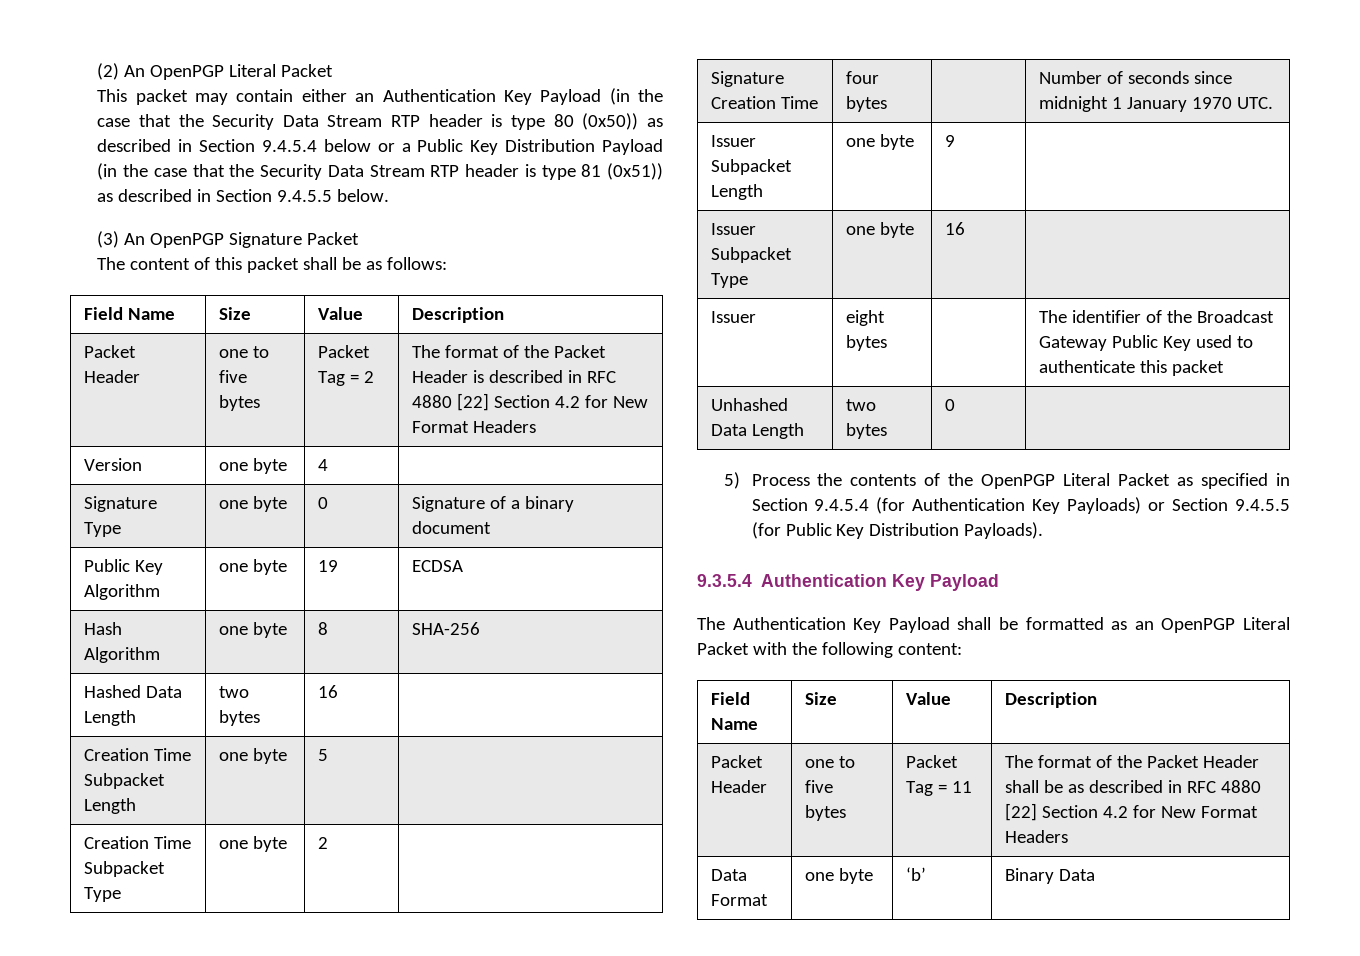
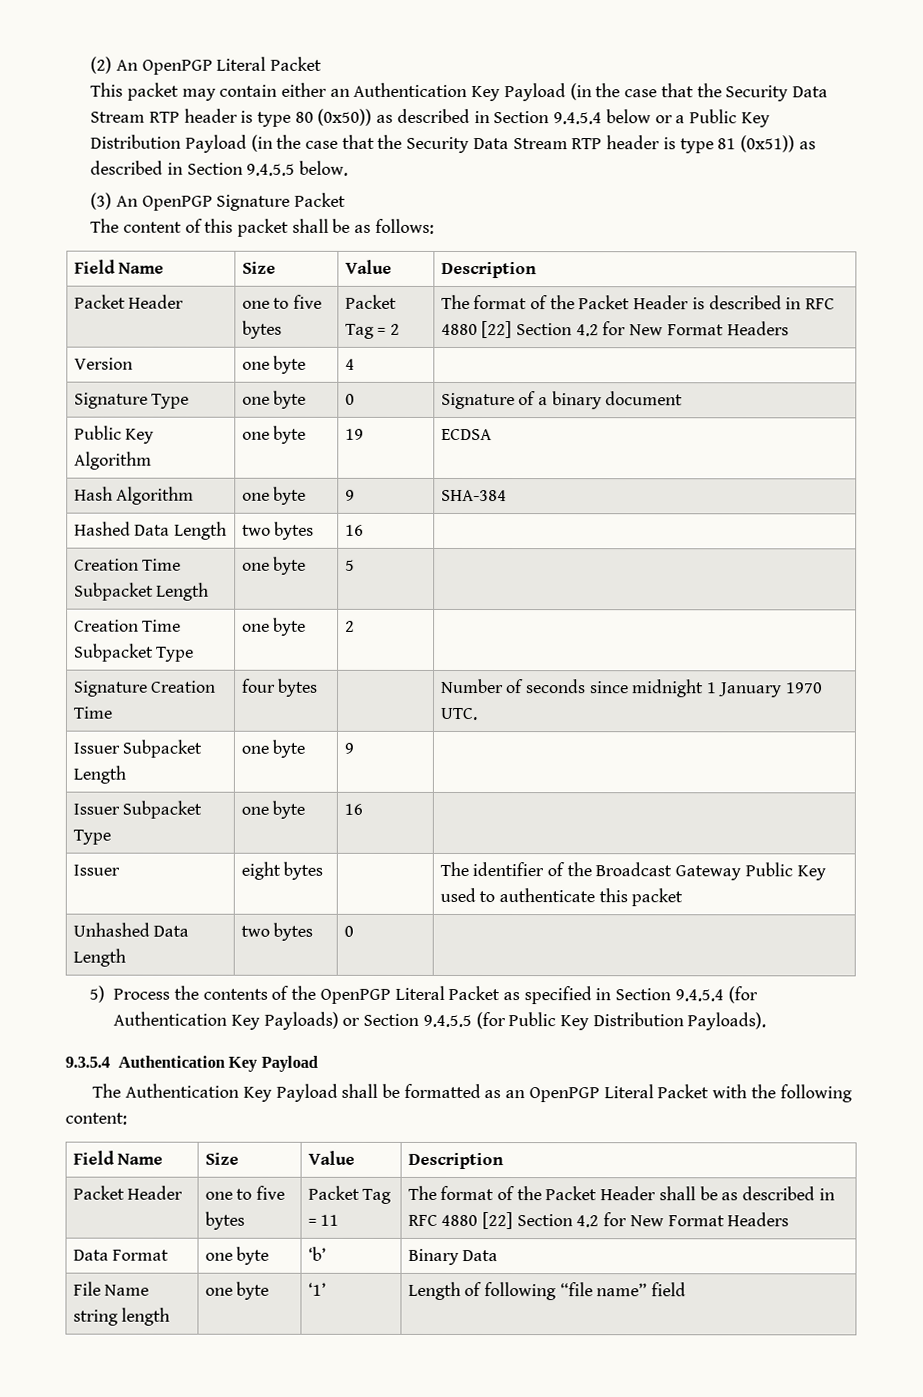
[318,622,329,635] [412,622,481,635] 8 | SHA-256 -> [344,489,355,501] [440,489,507,502] 9 | SHA-384
(1096, 875) none -> [72,1281,150,1296] [72,1307,171,1326] [204,1281,270,1300] [307,1282,326,1296] [407,1281,687,1301] // File Name string length | one byte | ‘1’ | Length of following “file name” field

